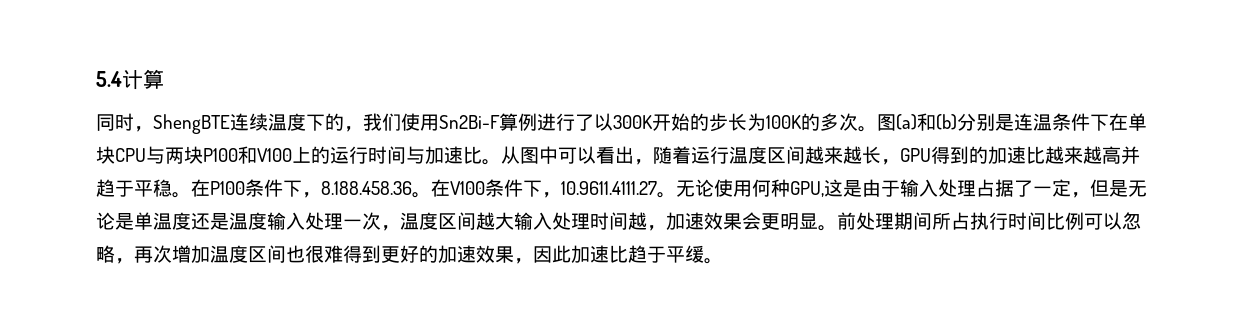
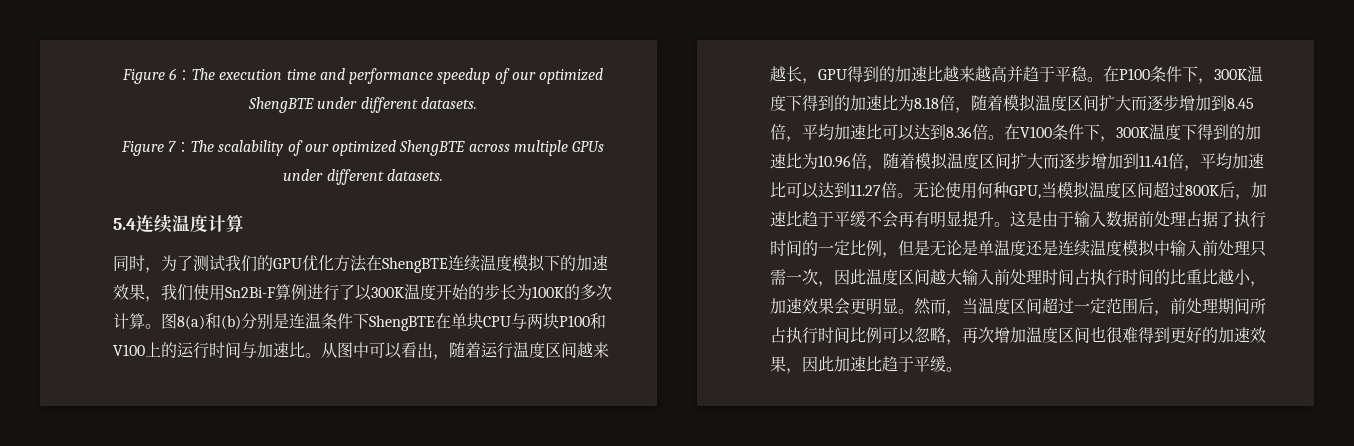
[96,69,164,90] [96,113,344,134] 5.4计算 // 同时，ShengBTE连续温度下的 -> [121,68,604,84] [248,97,477,113] [120,140,605,156] [283,169,443,185] [113,214,244,233] [113,254,608,273] [113,284,145,300] Figure 6：The execution time and performance speedup of our optimized ShengBTE under different datasets. // Figure 7：The scalability of our optimized ShengBTE across multiple GPUs under different datasets. // 5.4连续温度计算 // 同时，为了测试我们的GPU优化方法在ShengBTE连续温度模拟下的加速效果
(653, 122) none -> [404,284,436,300] 温度
[858,114,917,132] 。图(a) -> [113,313,205,330] 计算。图8(a)
(1109, 122) none -> [369,315,435,331] ShengBTE
[321,179,657,198] 8.188.458.36。在V100条件下，10.9611.4111.27 -> [1214,66,1263,82] [770,94,1254,113] [770,124,1261,142] [770,152,1264,171] [770,182,897,199] 300K温度下得到的加速比为8.18倍，随着模拟温度区间扩大而逐步增加到8.45倍，平均加速比可以达到8.36倍。在V100条件下，300K温度下得到的加速比为10.96倍，随着模拟温度区间扩大而逐步增加到11.41倍，平均加速比可以达到11.27倍
(824, 189) none -> [1041,181,1267,200] [770,210,1010,228] 当模拟温度区间超过800K后，加速比趋于平缓不会再有明显提升。
(938, 188) none -> [1106,211,1154,227] 数据前
[1033,179,1071,197] 一定 -> [1234,211,1266,228] [770,240,882,256] 执行时间的一定比例
[229,212,400,231] 温度输入处理一次， -> [1058,239,1266,257] [770,269,866,287] 连续温度模拟中输入前处理只需一次，因此
(552, 221) none -> [994,269,1010,285] 前
[628,212,647,230] 越 -> [1074,269,1251,286] 占执行时间的比重比越小
(837, 228) none -> [914,297,1170,316] 然而，当温度区间超过一定范围后，

